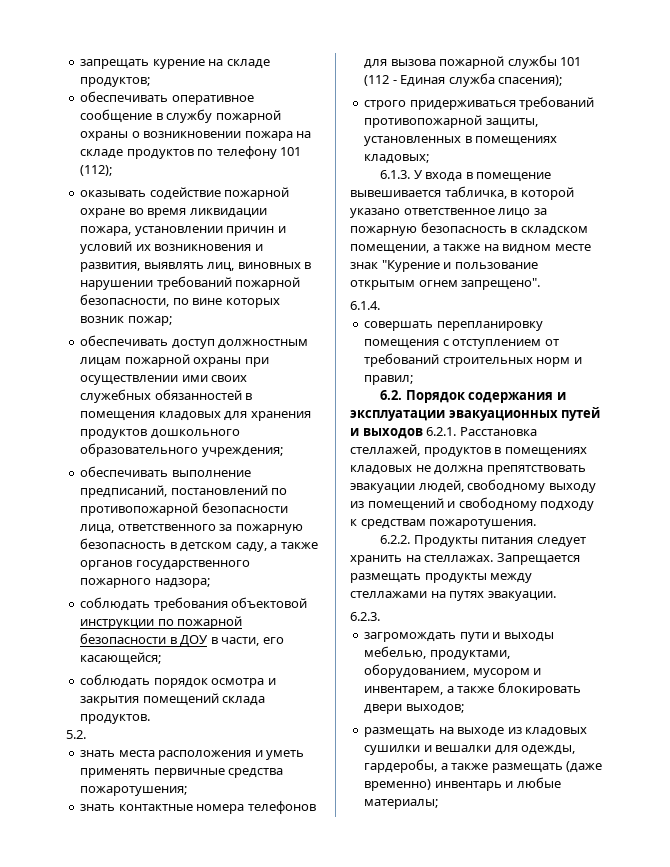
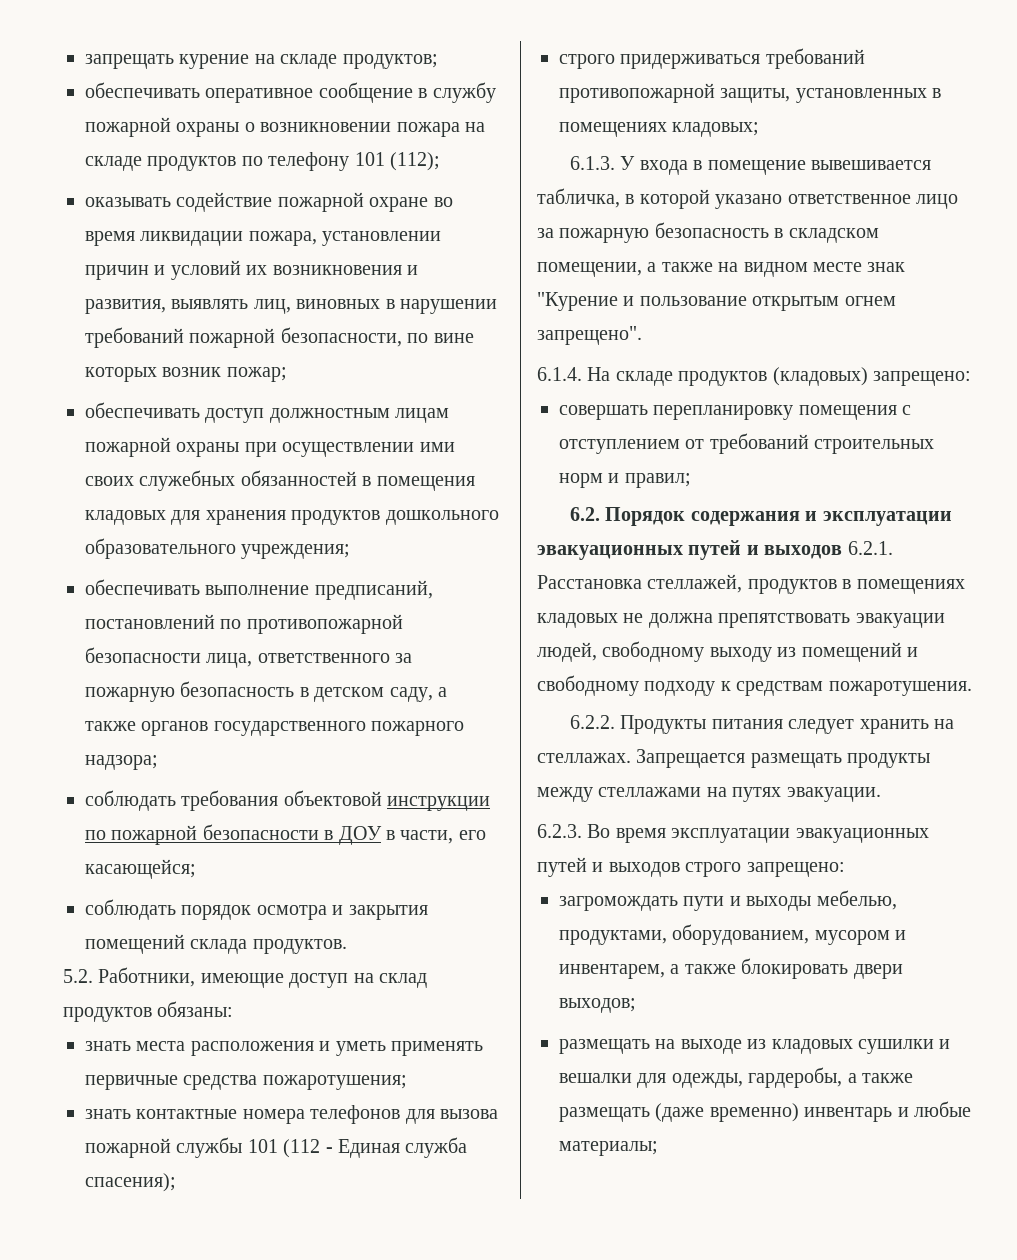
(86, 734) none -> [98,967,427,988] [63,1001,234,1022] Работники, имеющие доступ на склад продуктов обязаны:
(380, 305) none -> [587,367,971,386] На складе продуктов (кладовых) запрещено:
(380, 616) none -> [587,824,929,843] [537,857,845,877] Во время эксплуатации эвакуационных путей и выходов строго запрещено:

